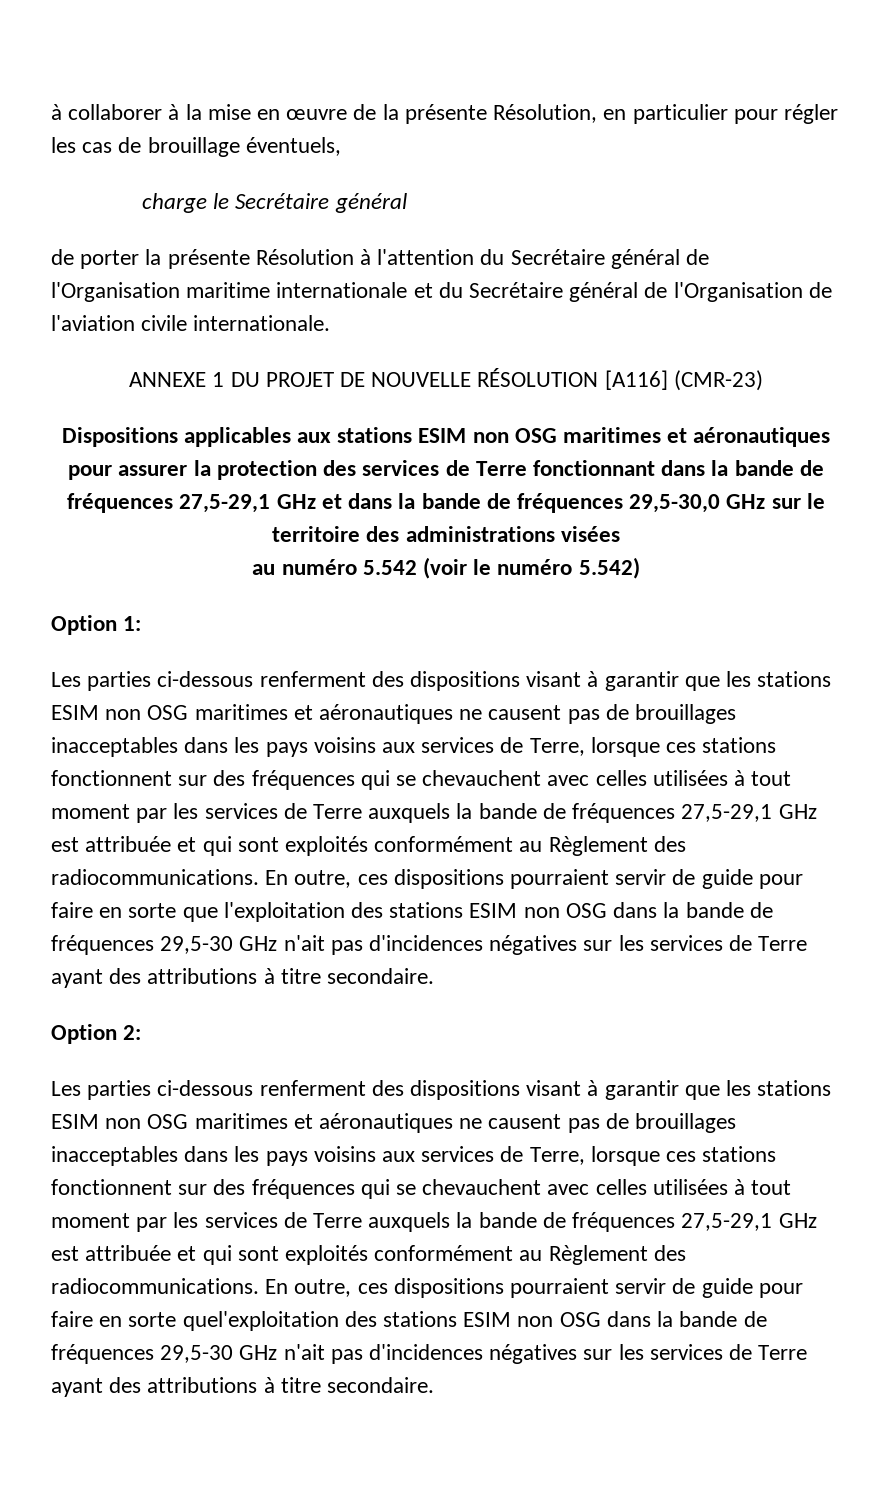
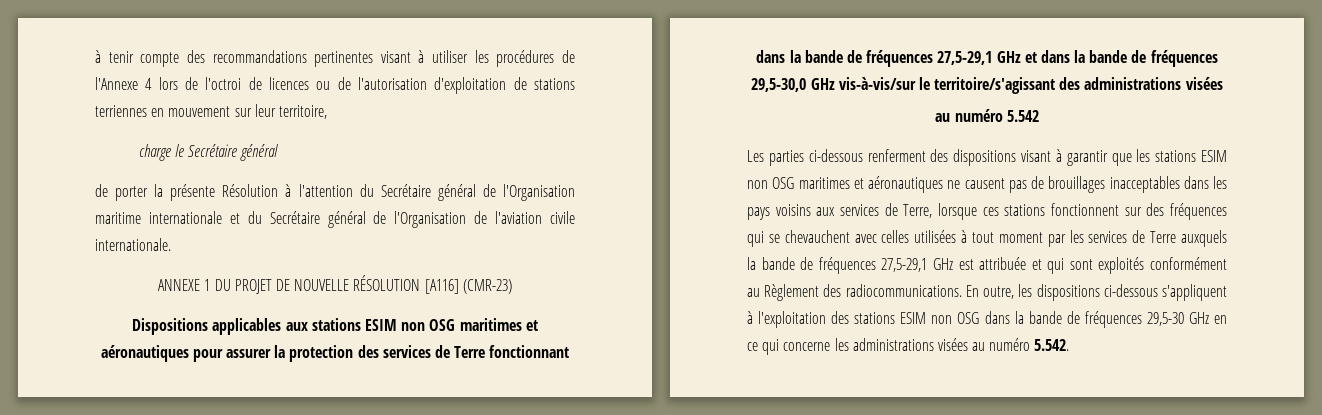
[51,104,838,124] [51,137,341,157] à collaborer à la mise en œuvre de la présente Résolution, en particulier pour régler les cas de brouillage éventuels, -> [95,50,575,67] [95,77,575,94] [95,104,327,119] à tenir compte des recommandations pertinentes visant à utiliser les procédures de l'Annexe 4 lors de l'octroi de licences ou de l'autorisation d'exploitation de stations terriennes en mouvement sur leur territoire,
[771,493,825,509] [272,526,361,542] sur le territoire -> [838,77,1056,94] vis-à-vis/sur le territoire/s'agissant
[422,557,640,579] [51,615,142,635] (voir le numéro 5.542) // Option 1: -> (1039, 116) none
[357,869,803,889] [51,902,218,922] ces dispositions pourraient servir de guide pour faire en sorte que -> [1018,284,1227,301] [747,311,753,324] les dispositions ci-dessous s'appliquent à
[283,935,808,955] [51,968,435,988] [51,1024,142,1044] [51,1080,832,1100] [51,1113,737,1133] [51,1146,777,1166] [51,1179,792,1199] [51,1212,817,1232] [51,1245,686,1265] [51,1278,803,1298] [51,1311,767,1331] [51,1344,808,1364] [51,1377,435,1397] n'ait pas d'incidences négatives sur les services de Terre ayant des attributions à titre secondaire. // Option 2: // Les parties ci-dessous renferment des dispositions visant à garantir que les stations ESIM non OSG maritimes et aéronautiques ne causent pas de brouillages inacceptables dans les pays voisins aux services de Terre, lorsque ces stations fonctionnent sur des fréquences qui se chevauchent avec celles utilisées à tout moment par les services de Terre auxquels la bande de fréquences 27,5-29,1 GHz est attribuée et qui sont exploités conformément au Règlement des radiocommunications. En outre, ces dispositions pourraient servir de guide pour faire en sorte quel'exploitation des stations ESIM non OSG dans la bande de fréquences 29,5-30 GHz n'ait pas d'incidences négatives sur les services de Terre ayant des attributions à titre secondaire. -> [1214,315,1228,324] [747,338,1070,355] en ce qui concerne les administrations visées au numéro 5.542.

